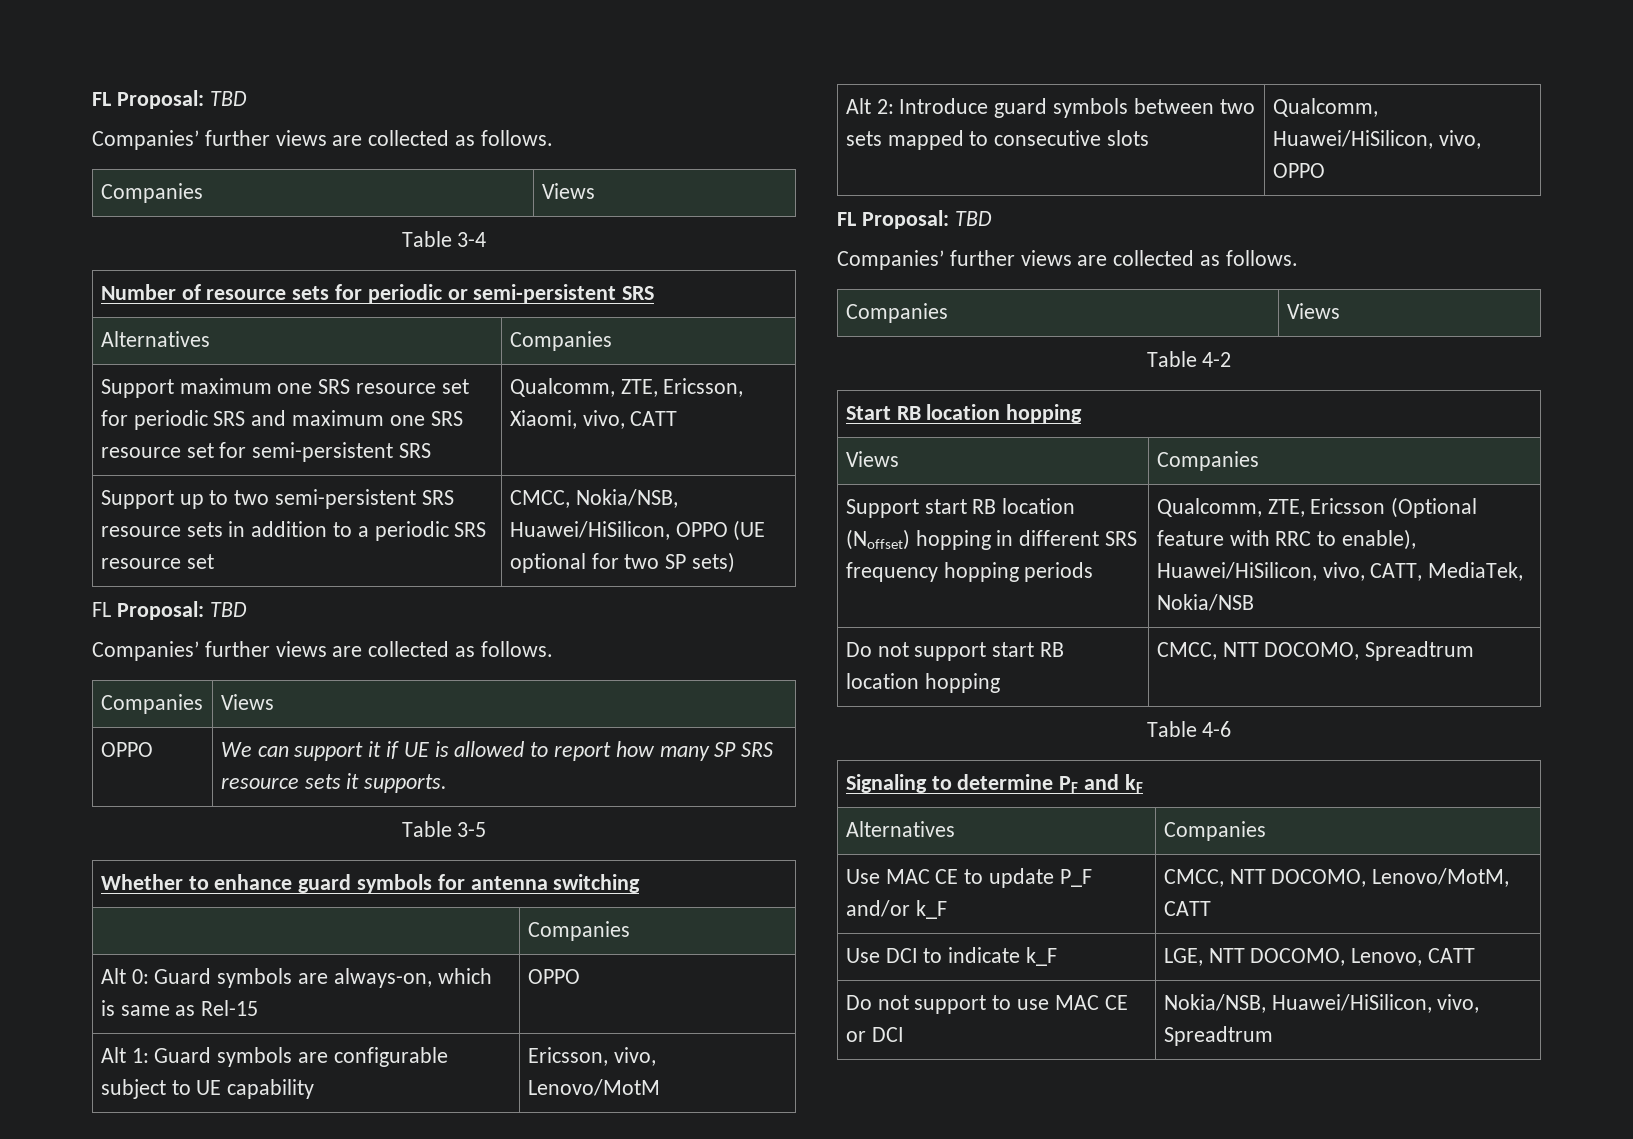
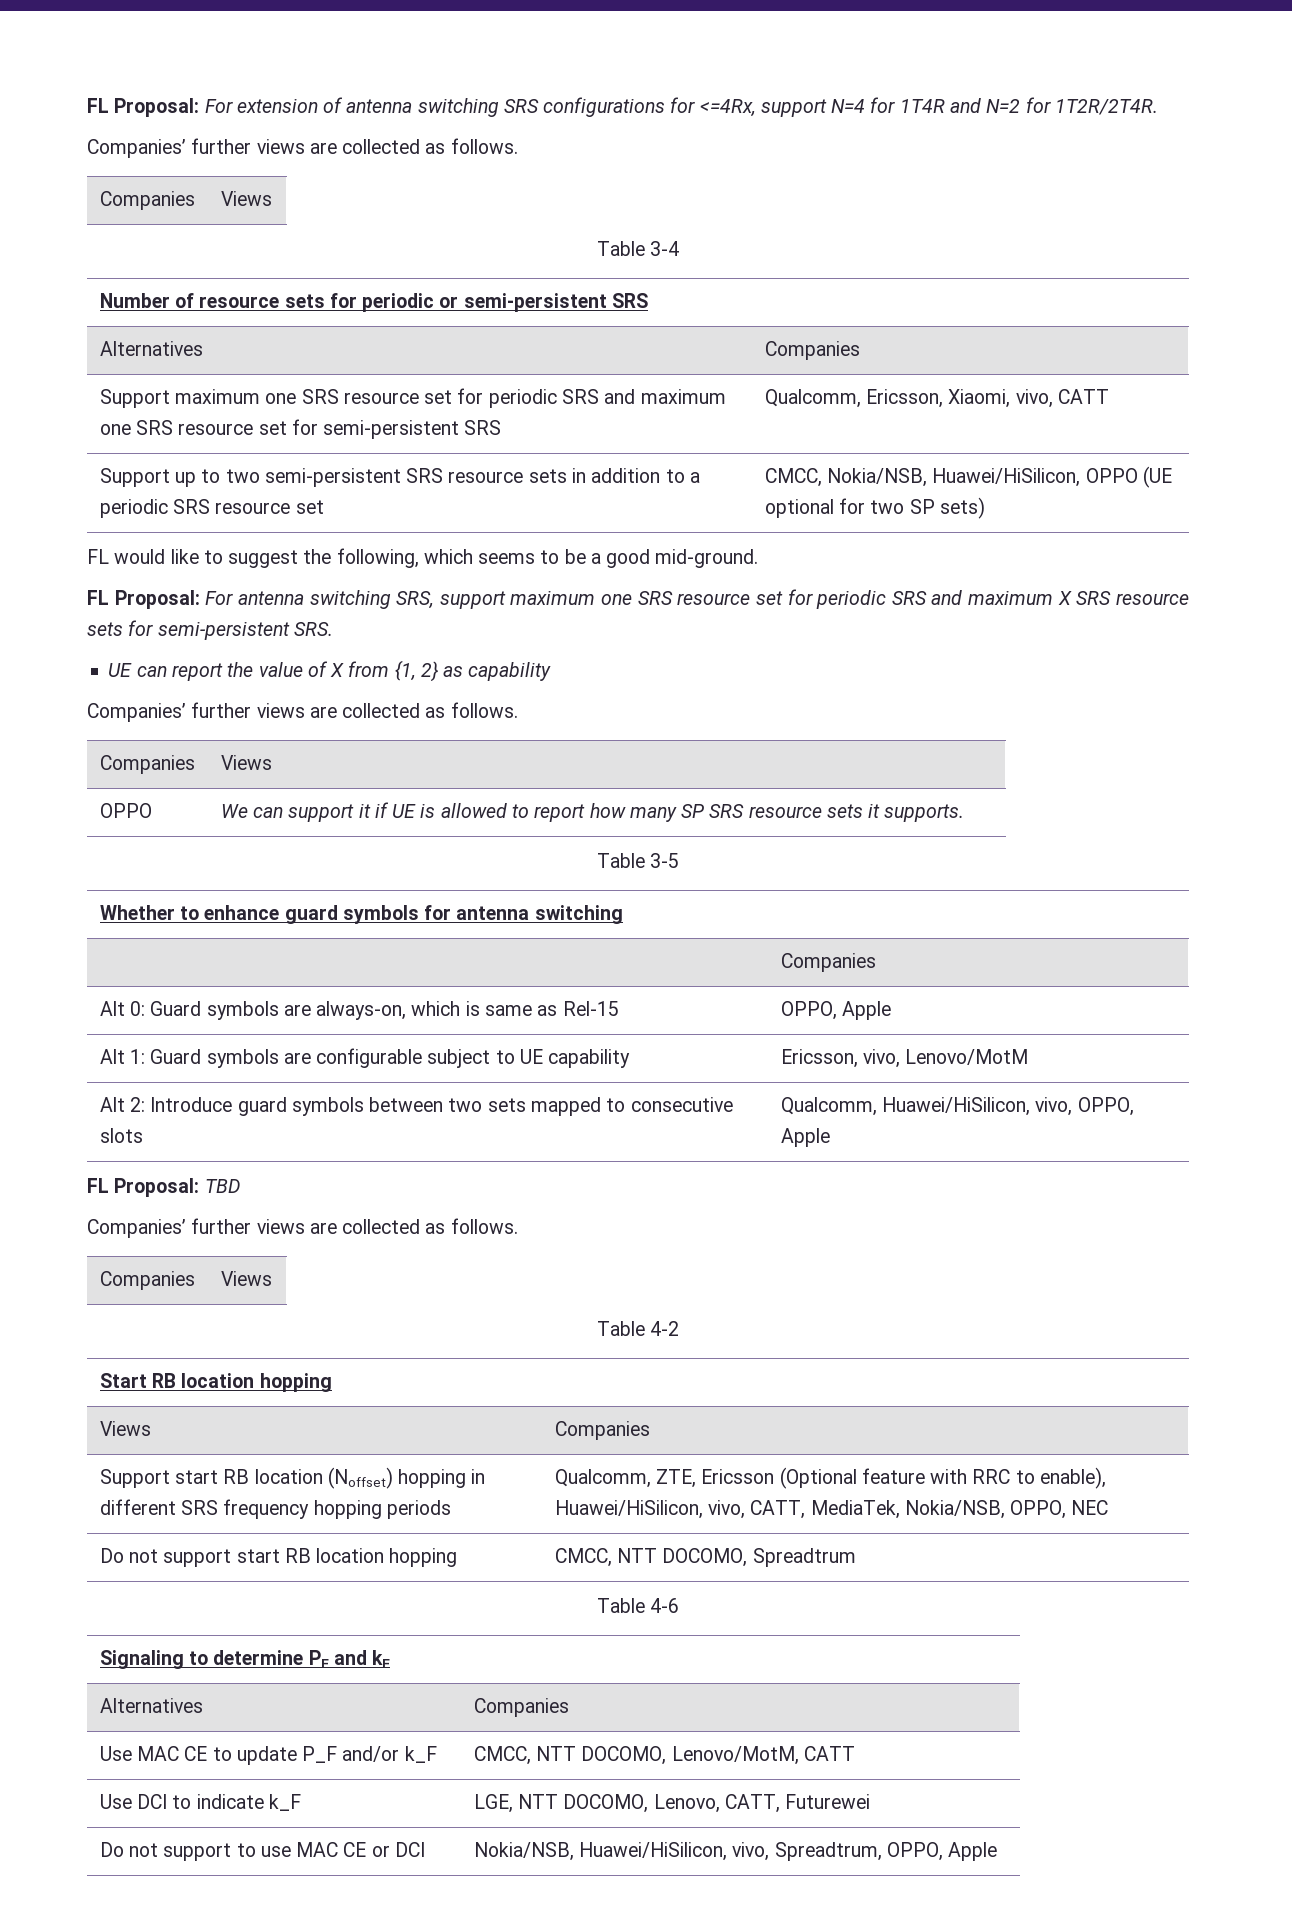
[92,90,247,109] FL Proposal: TBD -> [87,97,1158,117] FL Proposal: For extension of antenna switching SRS configurations for <=4Rx, support N=4 for 1T4R and N=2 for 1T2R/2T4R.
[620,379,658,397] ZTE, -> (861, 398) none
[116,601,247,620] Proposal: TBD -> [114,548,759,568] [87,589,1190,609] [87,620,333,640] [108,660,552,682] would like to suggest the following, which seems to be a good mid-ground. // FL Proposal: For antenna switching SRS, support maximum one SRS resource set for periodic SRS and maximum X SRS resource sets for semi-persistent SRS. // UE can report the value of X from {1, 2} as capability
[527,969,580,984] OPPO -> [780,1001,892,1020] OPPO, Apple
[1272,163,1325,178] OPPO -> [1077,1097,1134,1116] [780,1128,830,1147] OPPO, Apple
[1156,594,1254,611] Nokia/NSB -> [904,1500,1109,1519] Nokia/NSB, OPPO, NEC
[1427,948,1475,963] CATT -> [724,1794,871,1813] CATT, Futurewei
[1163,1026,1273,1046] Spreadtrum -> [774,1842,998,1861] Spreadtrum, OPPO, Apple

